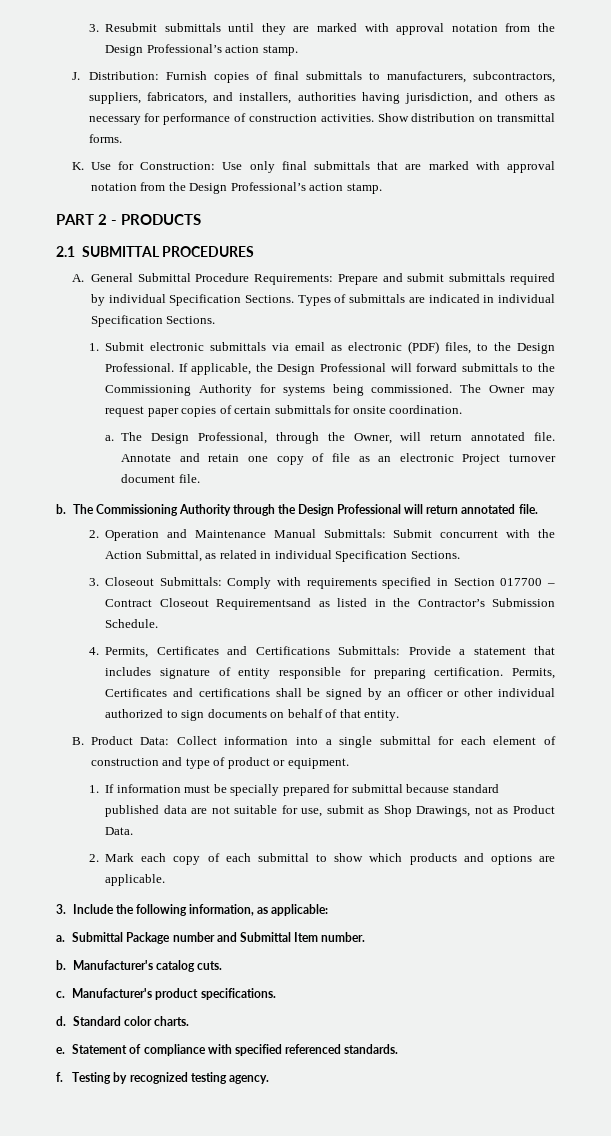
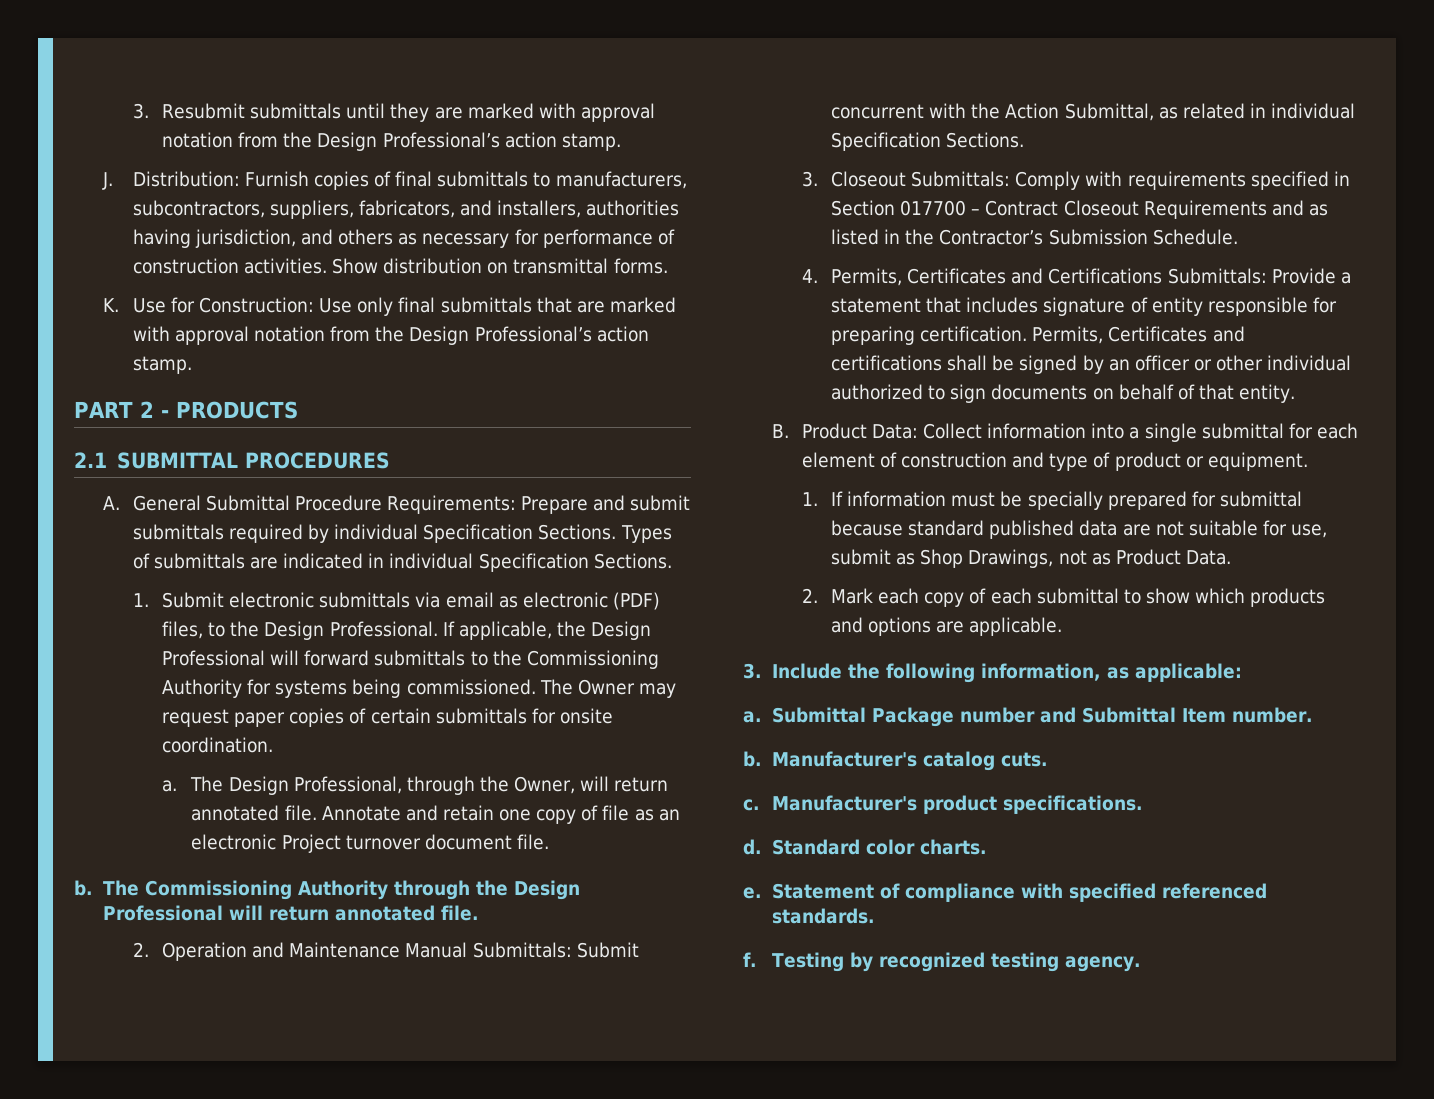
[216,598,312,610] Requirementsand -> [1143,200,1304,219] Requirements and

